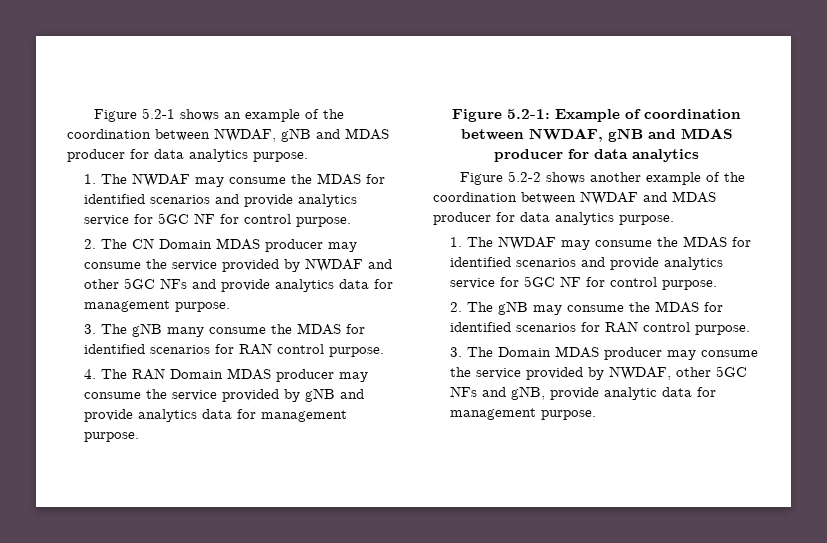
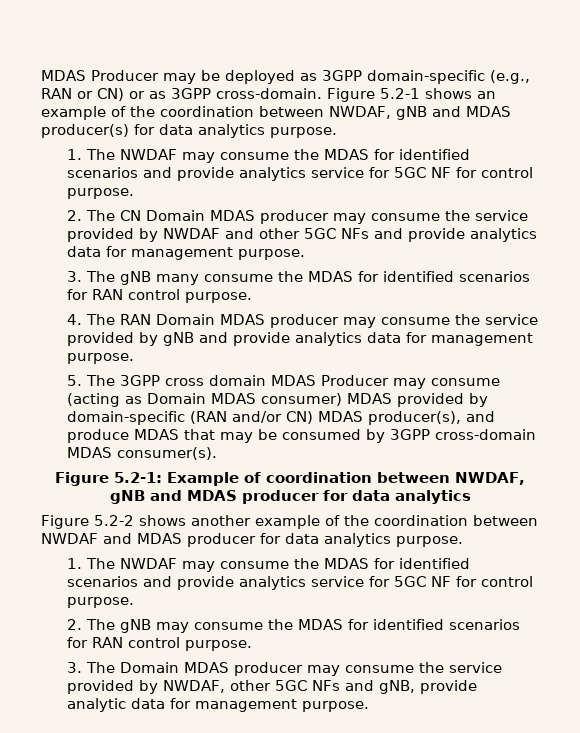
(94, 115) none -> [41,70,530,84] [41,88,322,101] MDAS Producer may be deployed as 3GPP domain-specific (e.g., RAN or CN) or as 3GPP cross-domain.
[67,149,125,162] producer -> [41,124,129,138] producer(s)
(140, 437) none -> [67,375,501,389] [67,393,489,407] [67,411,496,425] [67,429,537,443] [67,447,218,460] // 5. The 3GPP cross domain MDAS Producer may consume (acting as Domain MDAS consumer) MDAS provided by domain-specific (RAN and/or CN) MDAS producer(s), and produce MDAS that may be consumed by 3GPP cross-domain MDAS consumer(s).

